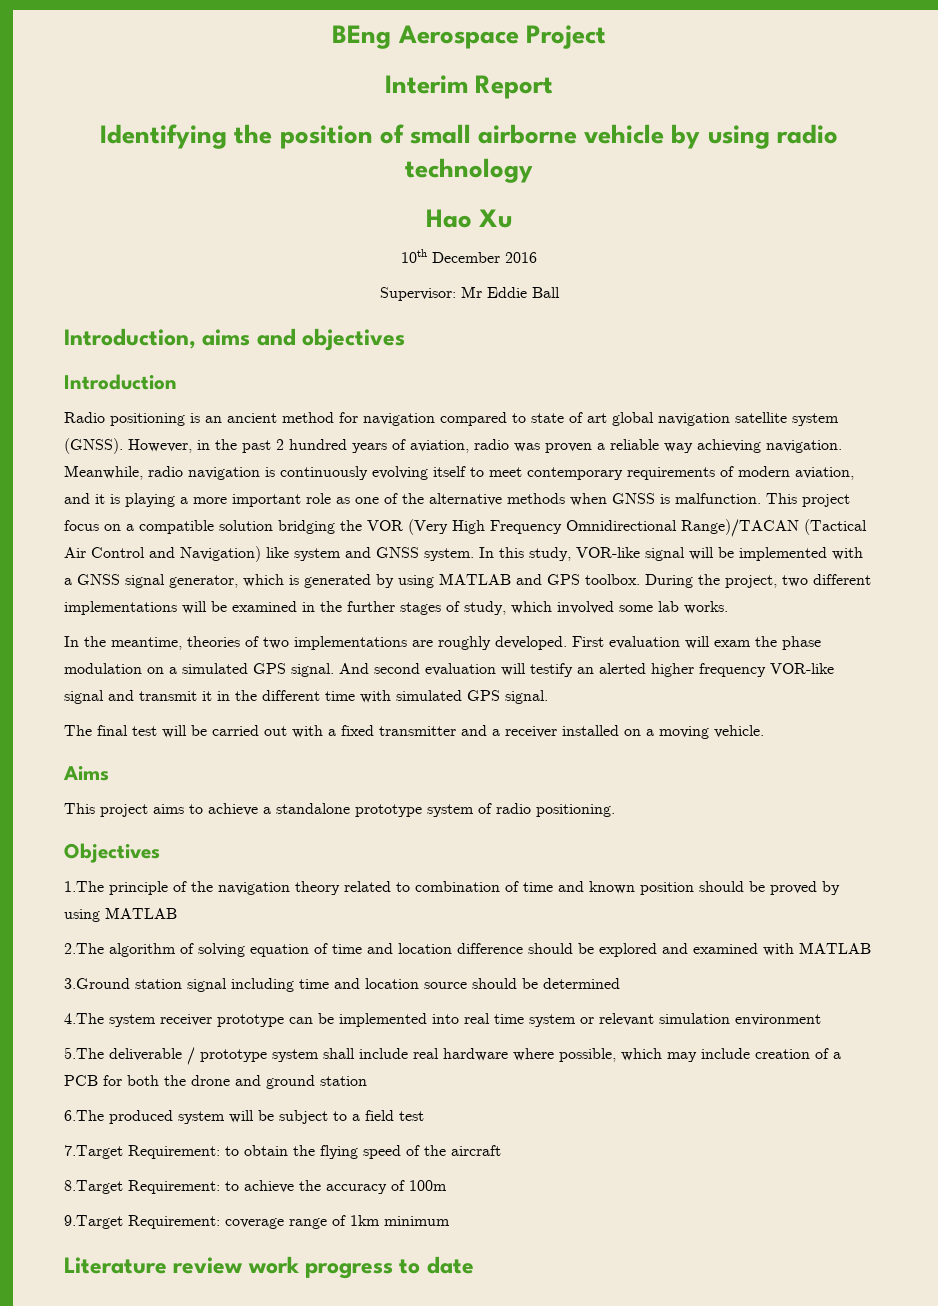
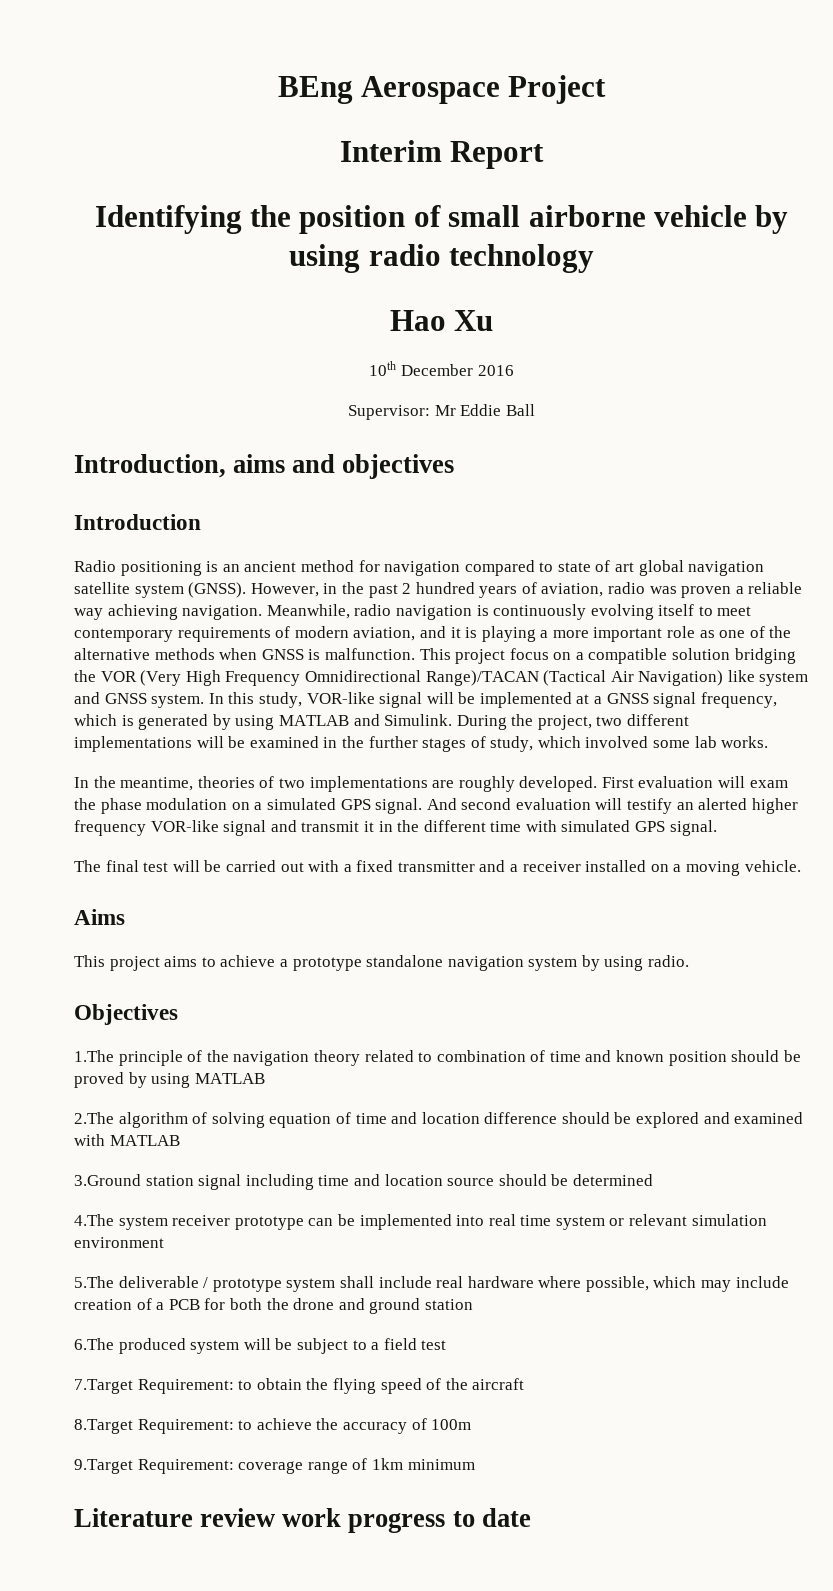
[91,547,175,558] Control and -> (634, 676) none
[832,547,863,560] with -> [576,694,590,704] at
[169,575,238,588] generator, -> [700,692,777,708] frequency,
[547,574,640,585] GPS toolbox. -> [384,714,453,726] Simulink.
[276,803,615,817] standalone prototype system of radio positioning. -> [292,955,690,971] prototype standalone navigation system by using radio.

